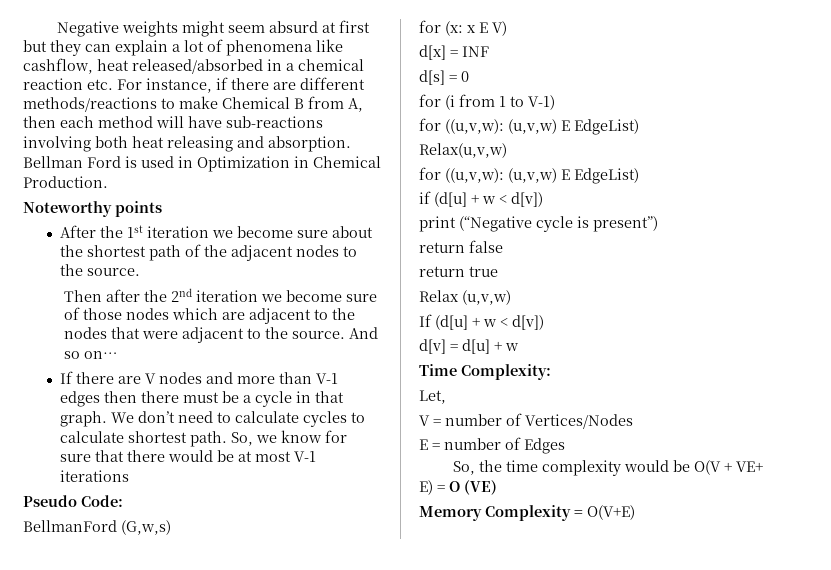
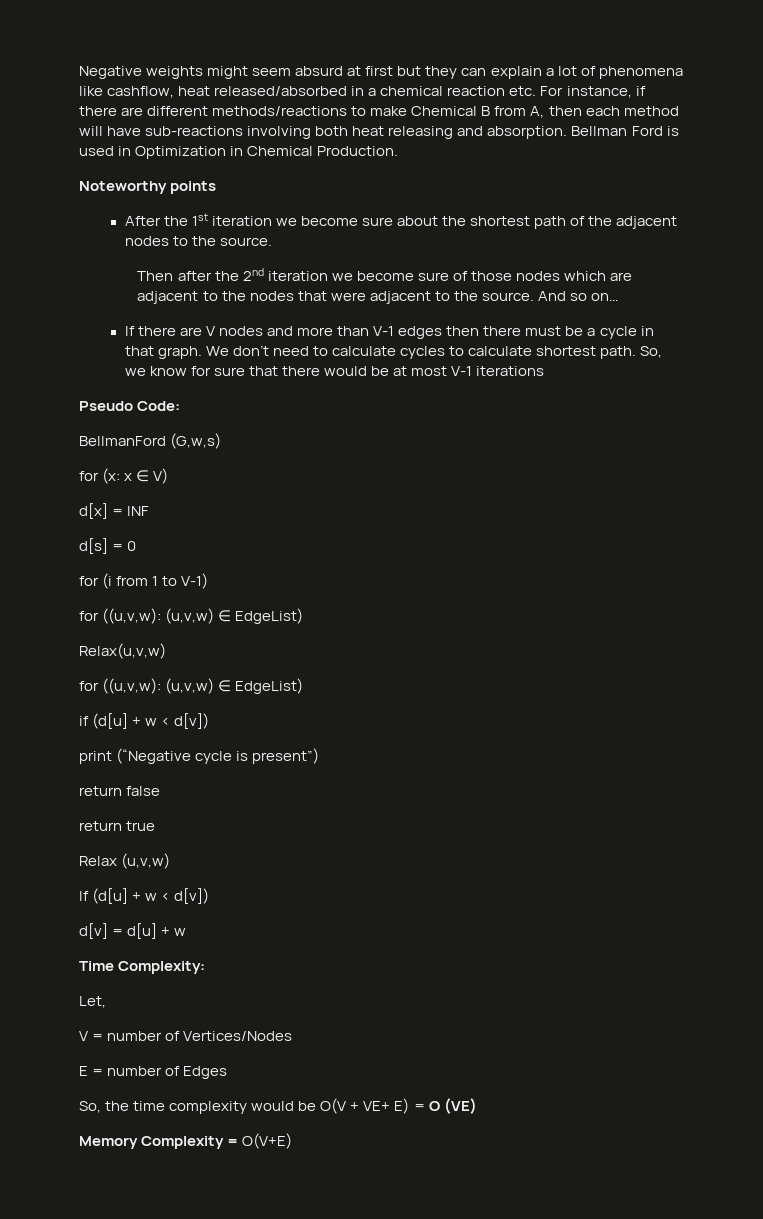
[479,22,488,33] E -> [136,470,150,482] ∈
[561,120,570,131] E -> [218,610,232,622] ∈
[561,169,570,180] E -> [218,680,232,692] ∈

